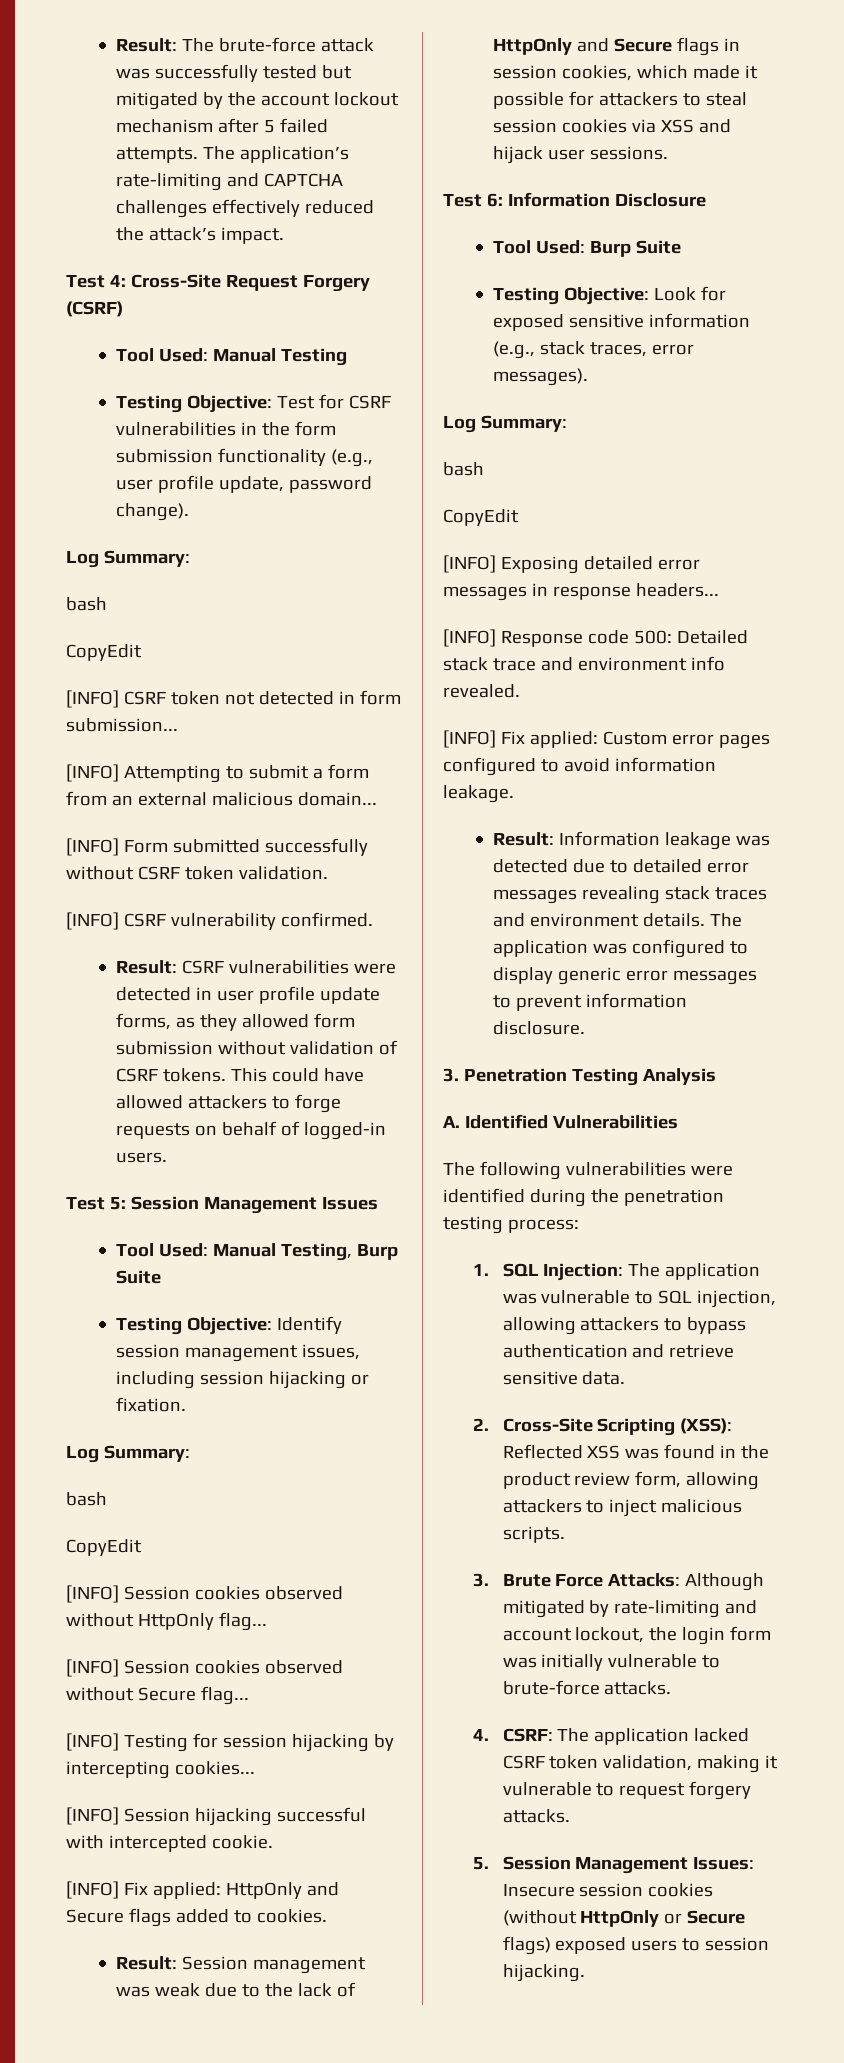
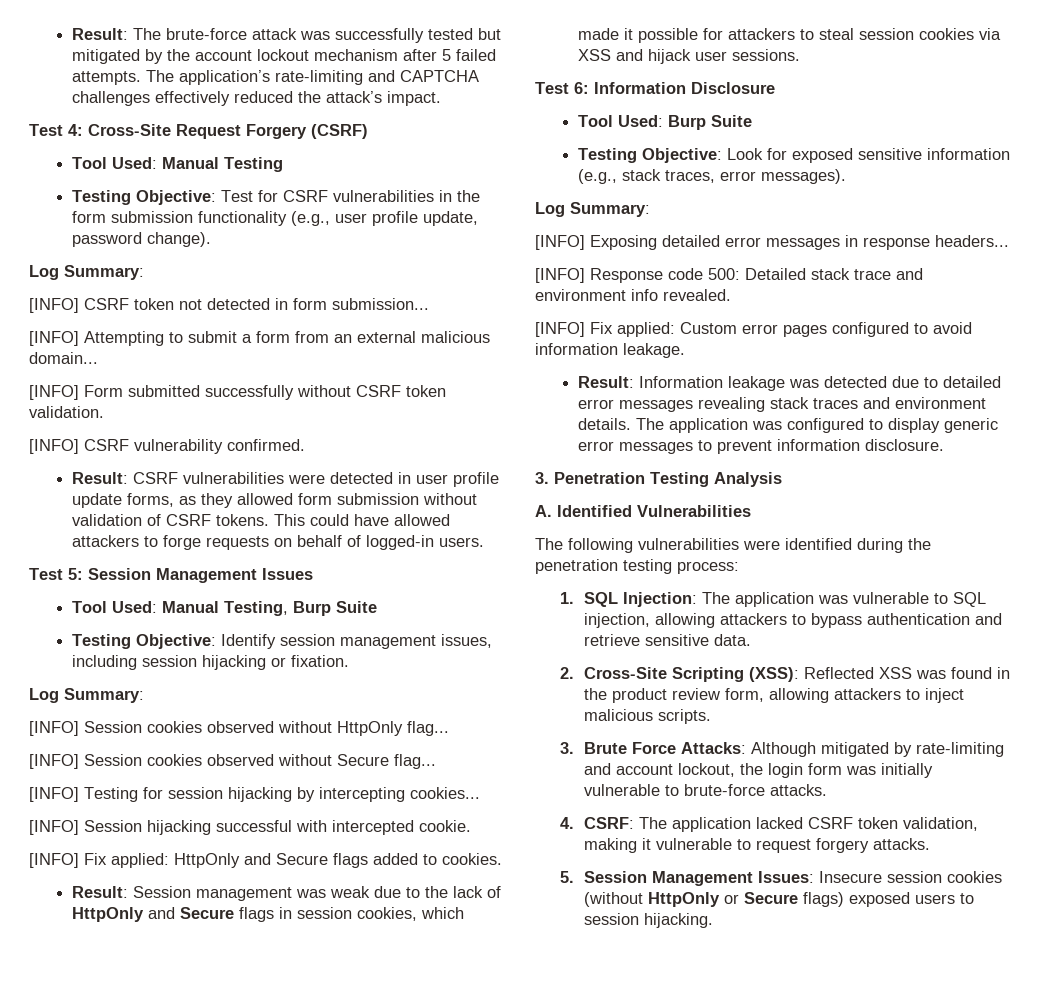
[66,597,107,611] [66,644,142,661] // bash // CopyEdit -> (144, 272) none
[66,1492,107,1506] [66,1539,142,1556] // bash // CopyEdit -> (144, 695) none
[443,462,484,476] [443,509,519,526] // bash // CopyEdit -> (650, 209) none

